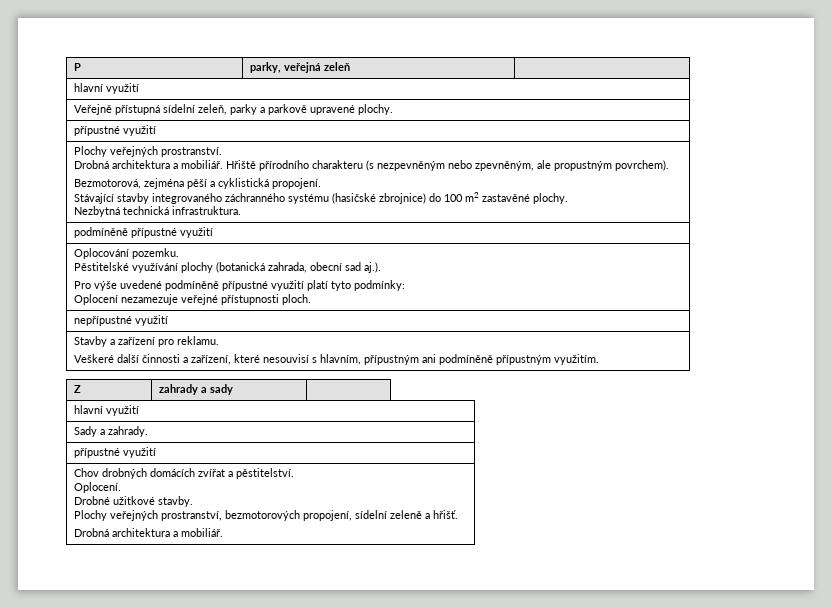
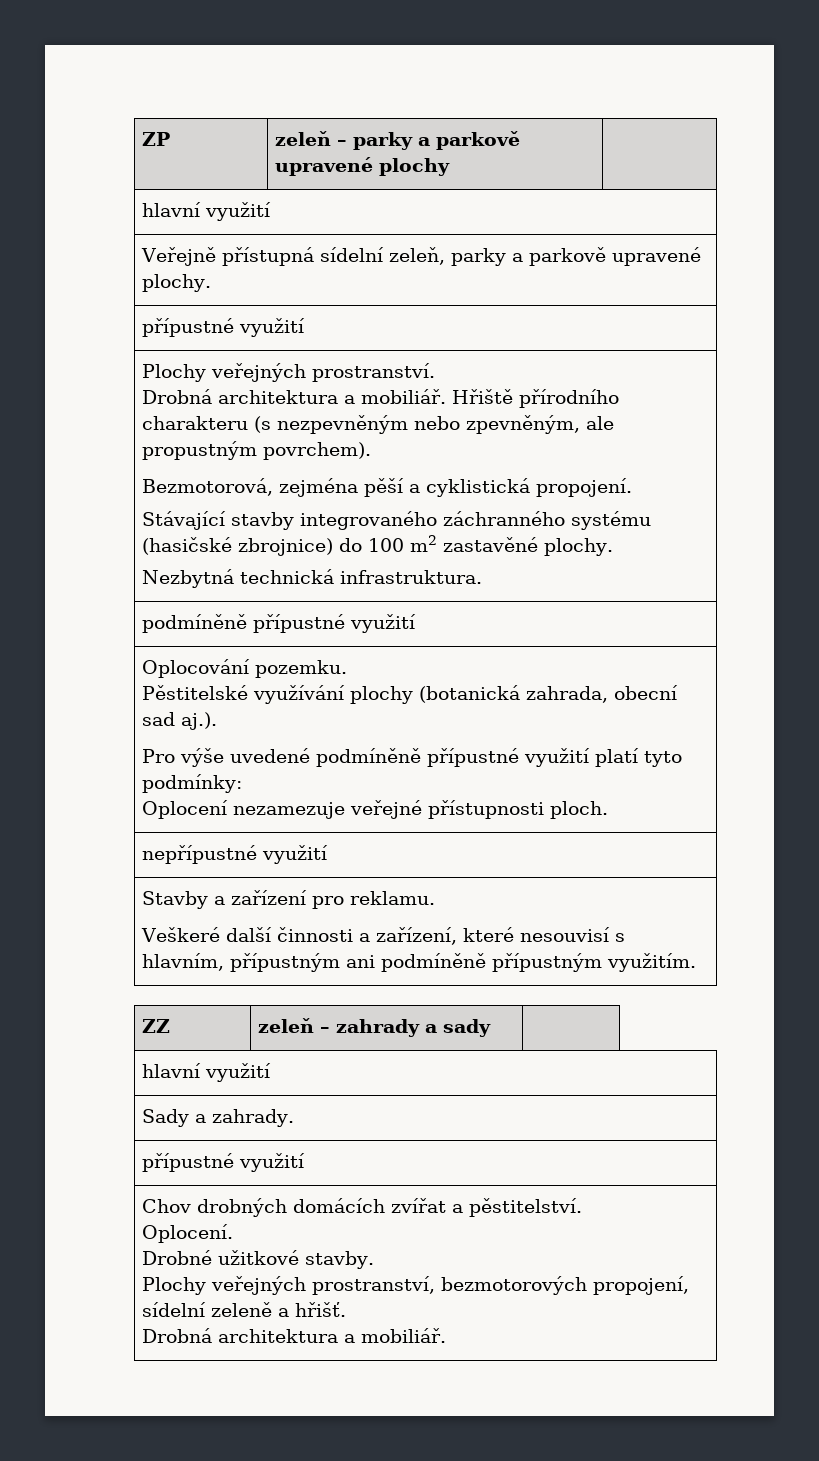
[74,63,82,71] [250,62,351,73] P | parky, veřejná zeleň -> [141,132,170,146] [274,131,520,150] [274,157,450,176] ZP | zeleň – parky a parkově upravené plochy
[74,385,82,393] Z | -> [141,1019,170,1033] [257,1018,330,1033] ZZ | zeleň –

